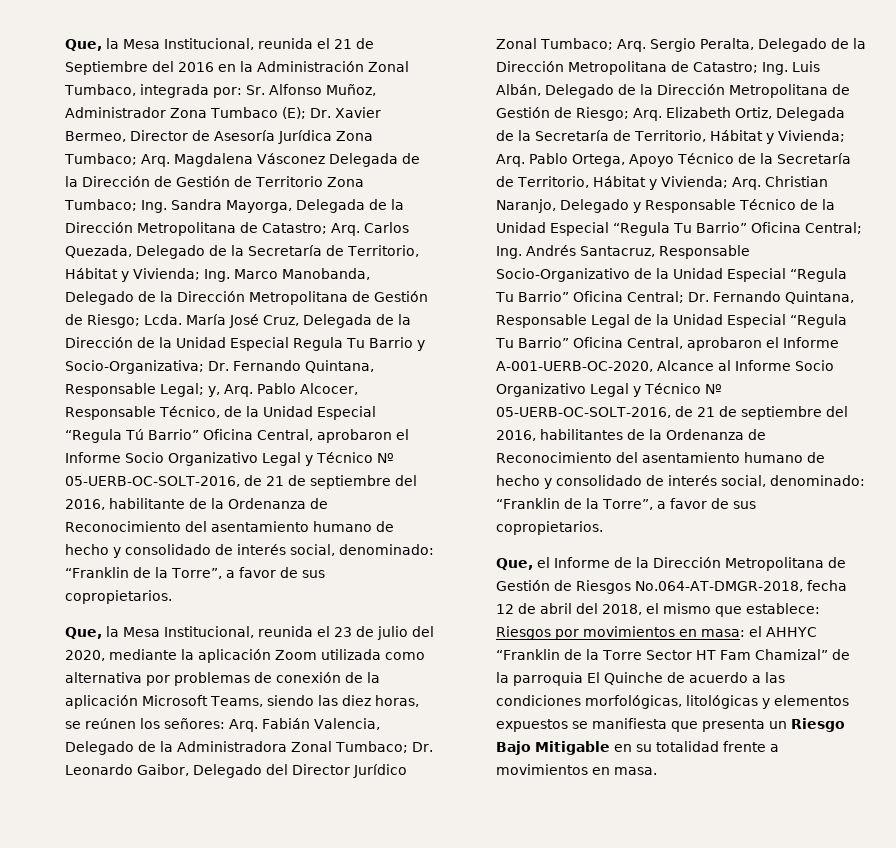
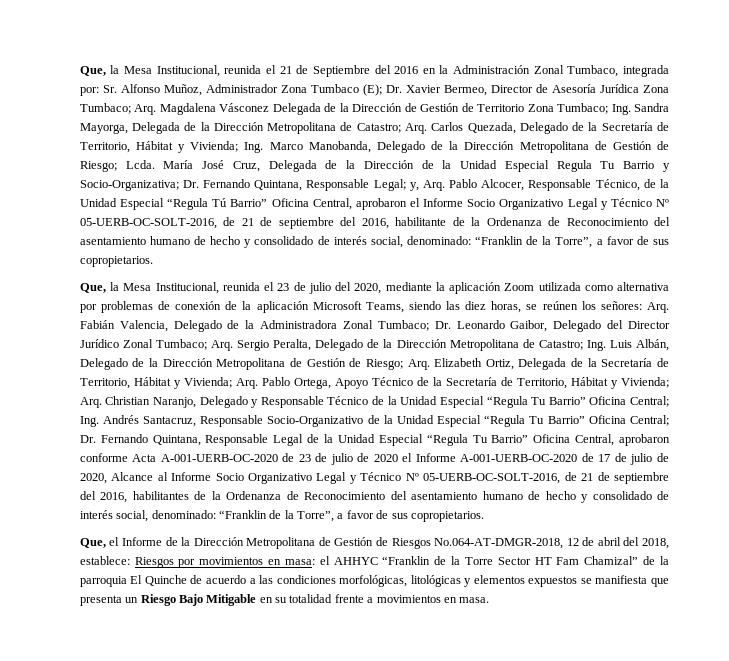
[766,337,840,348] [496,361,654,372] el Informe A-001-UERB-OC-2020, -> [79,453,669,465] [79,473,107,484] conforme Acta A-001-UERB-OC-2020 de 23 de julio de 2020 el Informe A-001-UERB-OC-2020 de 17 de julio de 2020,
[807,580,848,591] fecha -> (564, 543) none
[646,603,743,617] el mismo que -> (669, 543) none

